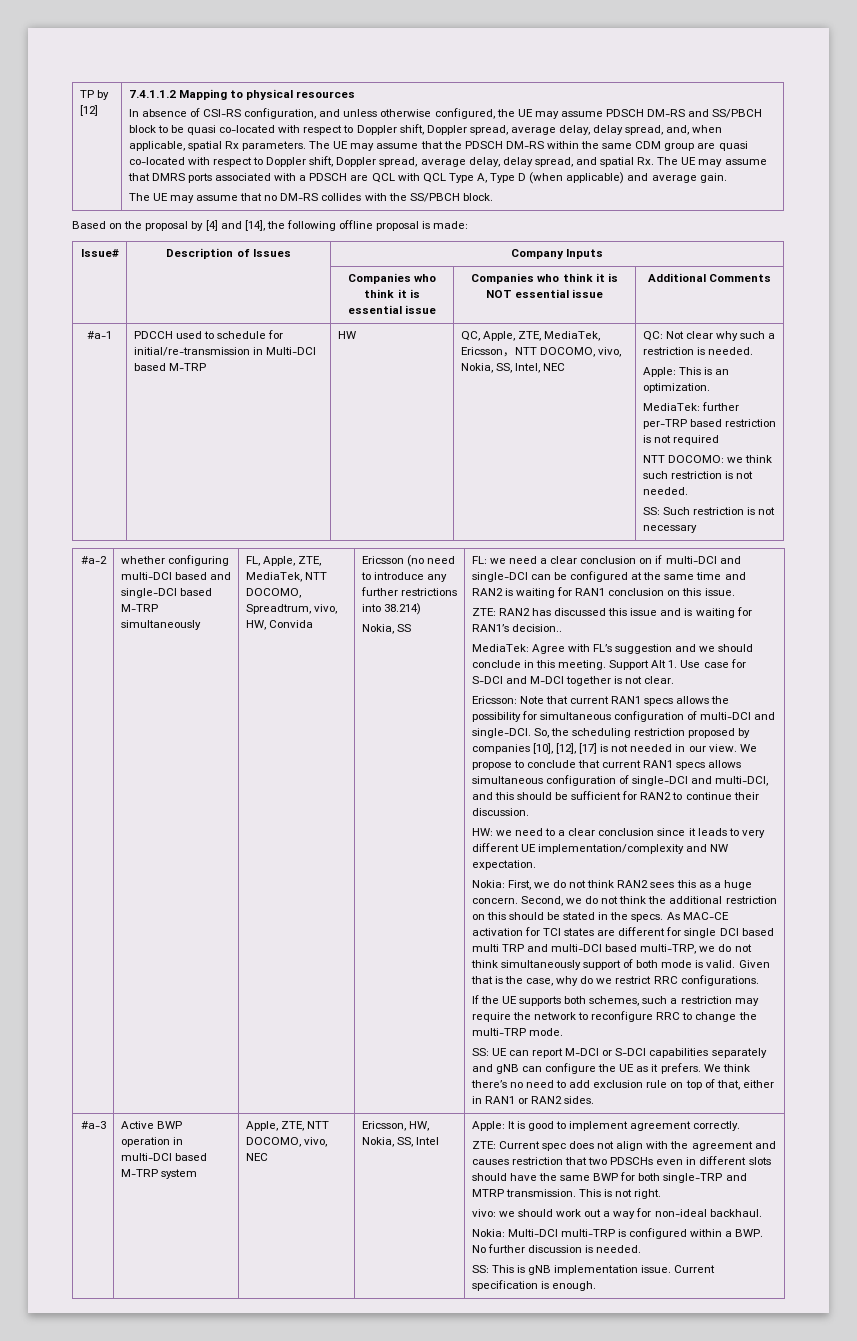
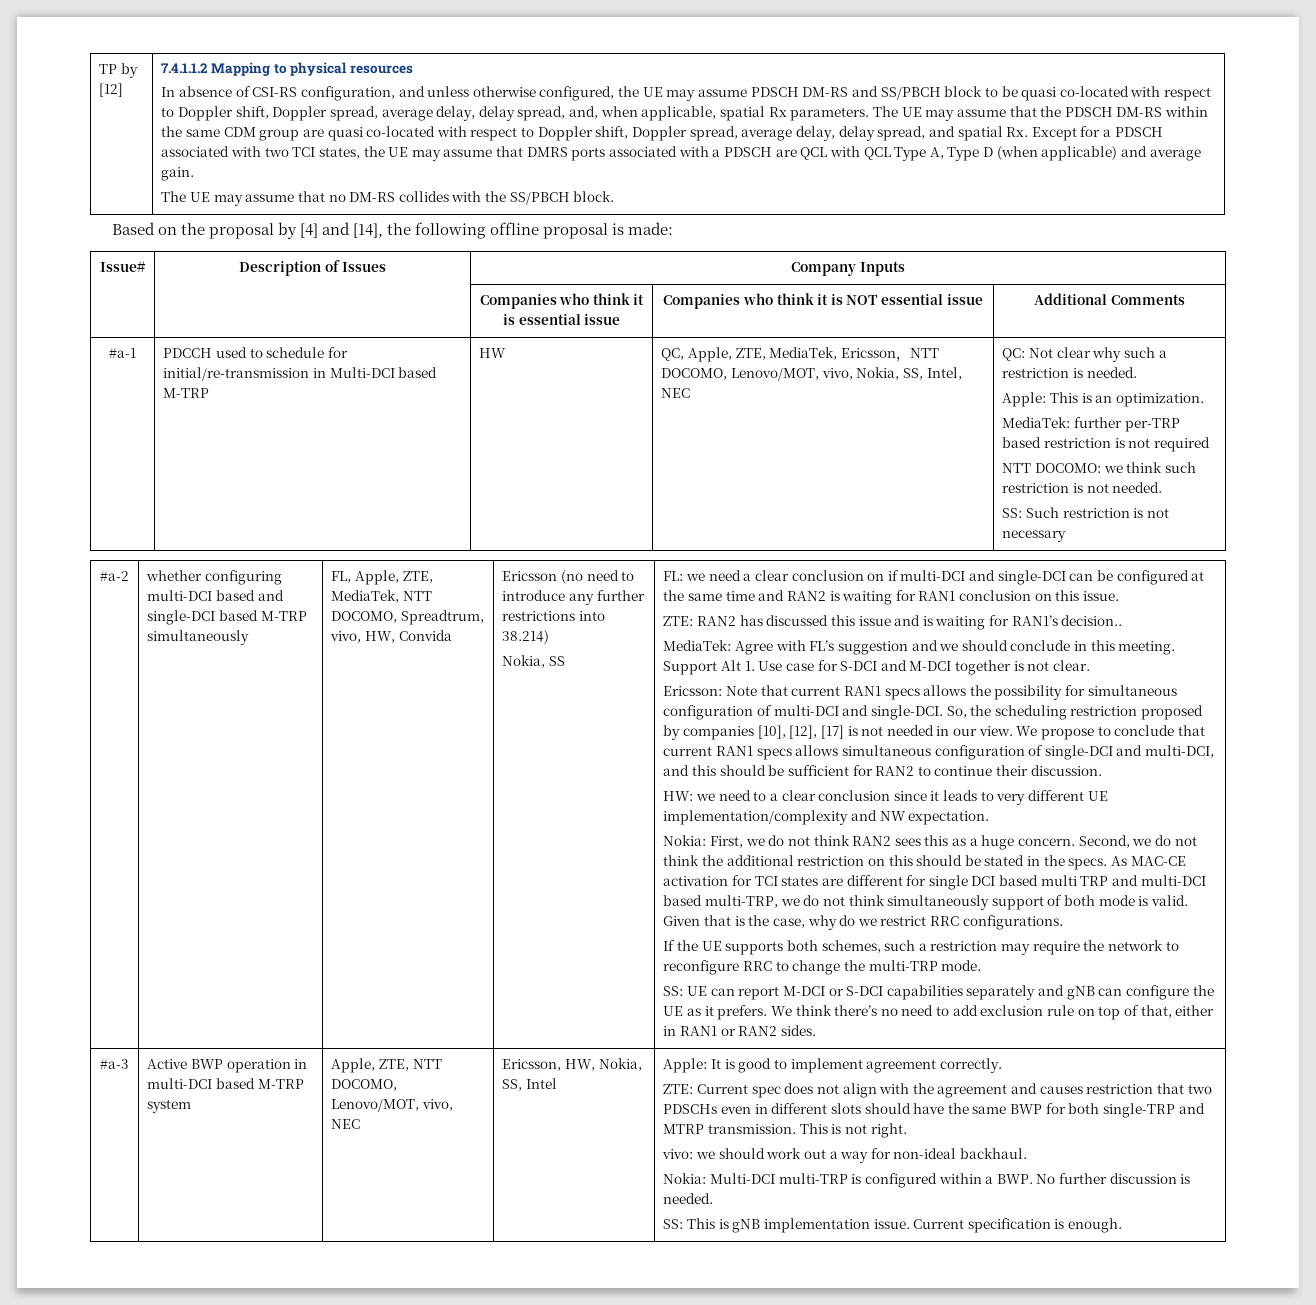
[657,157,679,165] The -> [1031,126,1163,141] [161,146,385,159] Except for a PDSCH associated with two TCI states, the
(595, 352) none -> [730,368,819,381] Lenovo/MOT,
(301, 1142) none -> [331,1099,420,1112] Lenovo/MOT,

